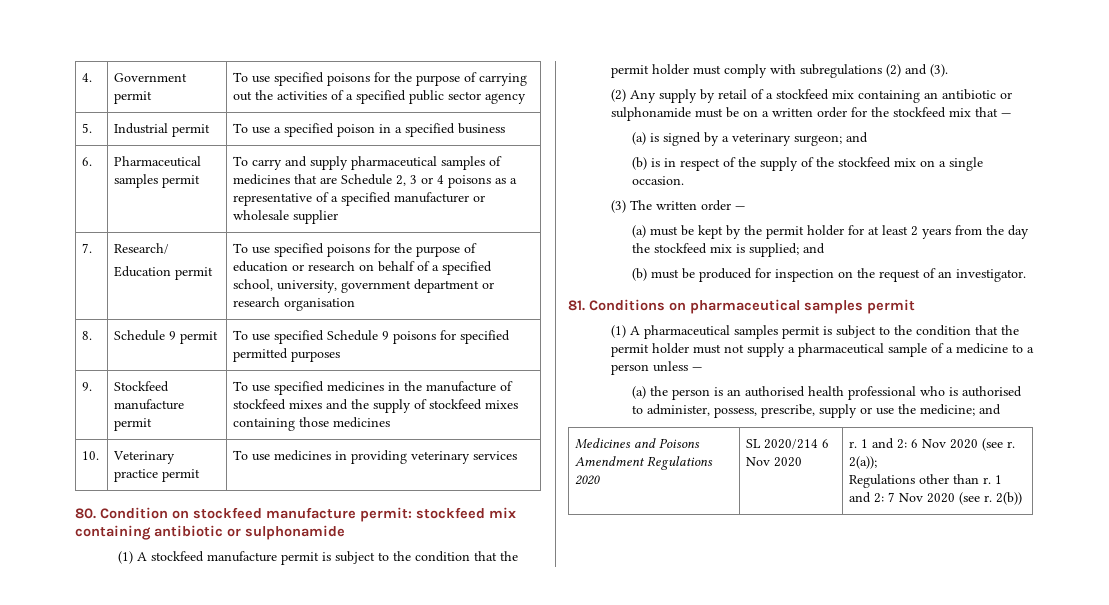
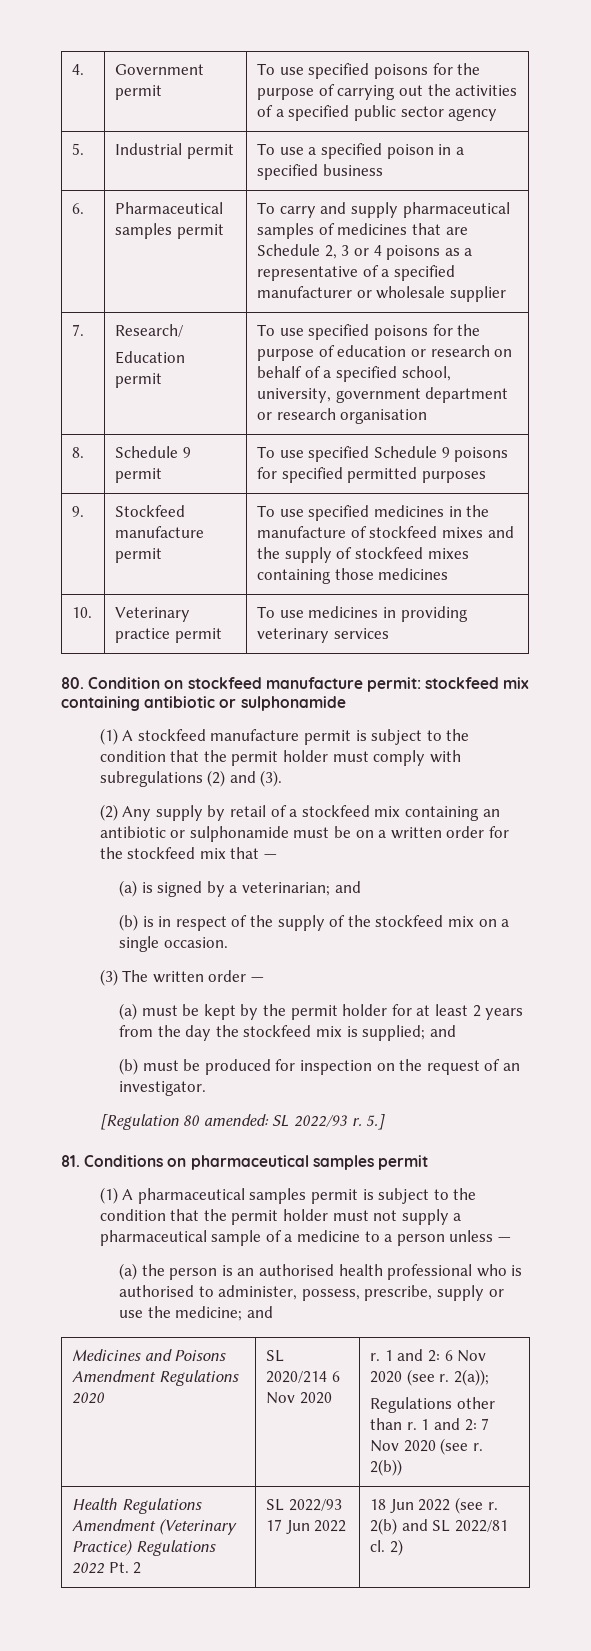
[732,133,843,146] veterinary surgeon; -> [241,882,330,896] veterinarian;
(1027, 275) none -> [99,1114,386,1130] // [Regulation 80 amended: SL 2022/93 r. 5.]
(1023, 498) none -> [72,1498,202,1514] [72,1518,237,1535] [72,1539,216,1556] [72,1562,142,1574] [266,1499,342,1511] [266,1519,347,1534] [370,1497,498,1514] [370,1518,509,1535] [370,1539,403,1556] // Health Regulations Amendment (Veterinary Practice) Regulations 2022 Pt. 2 | SL 2022/93 17 Jun 2022 | 18 Jun 2022 (see r. 2(b) and SL 2022/81 cl. 2)

